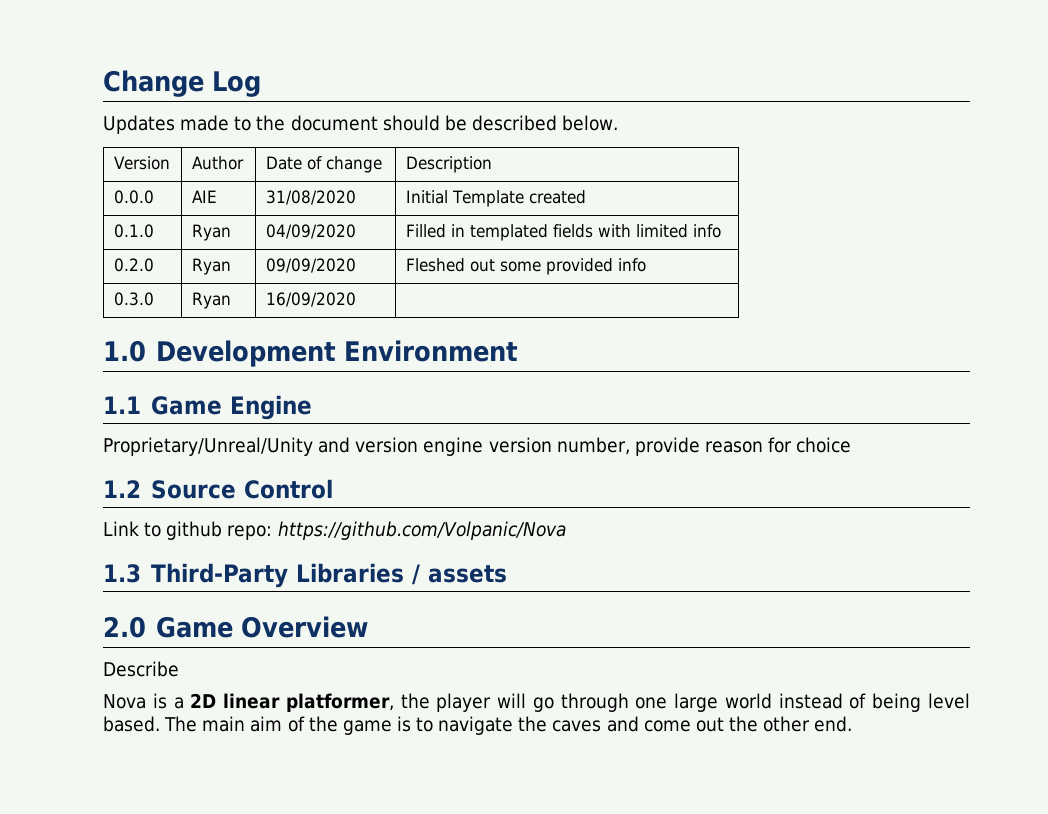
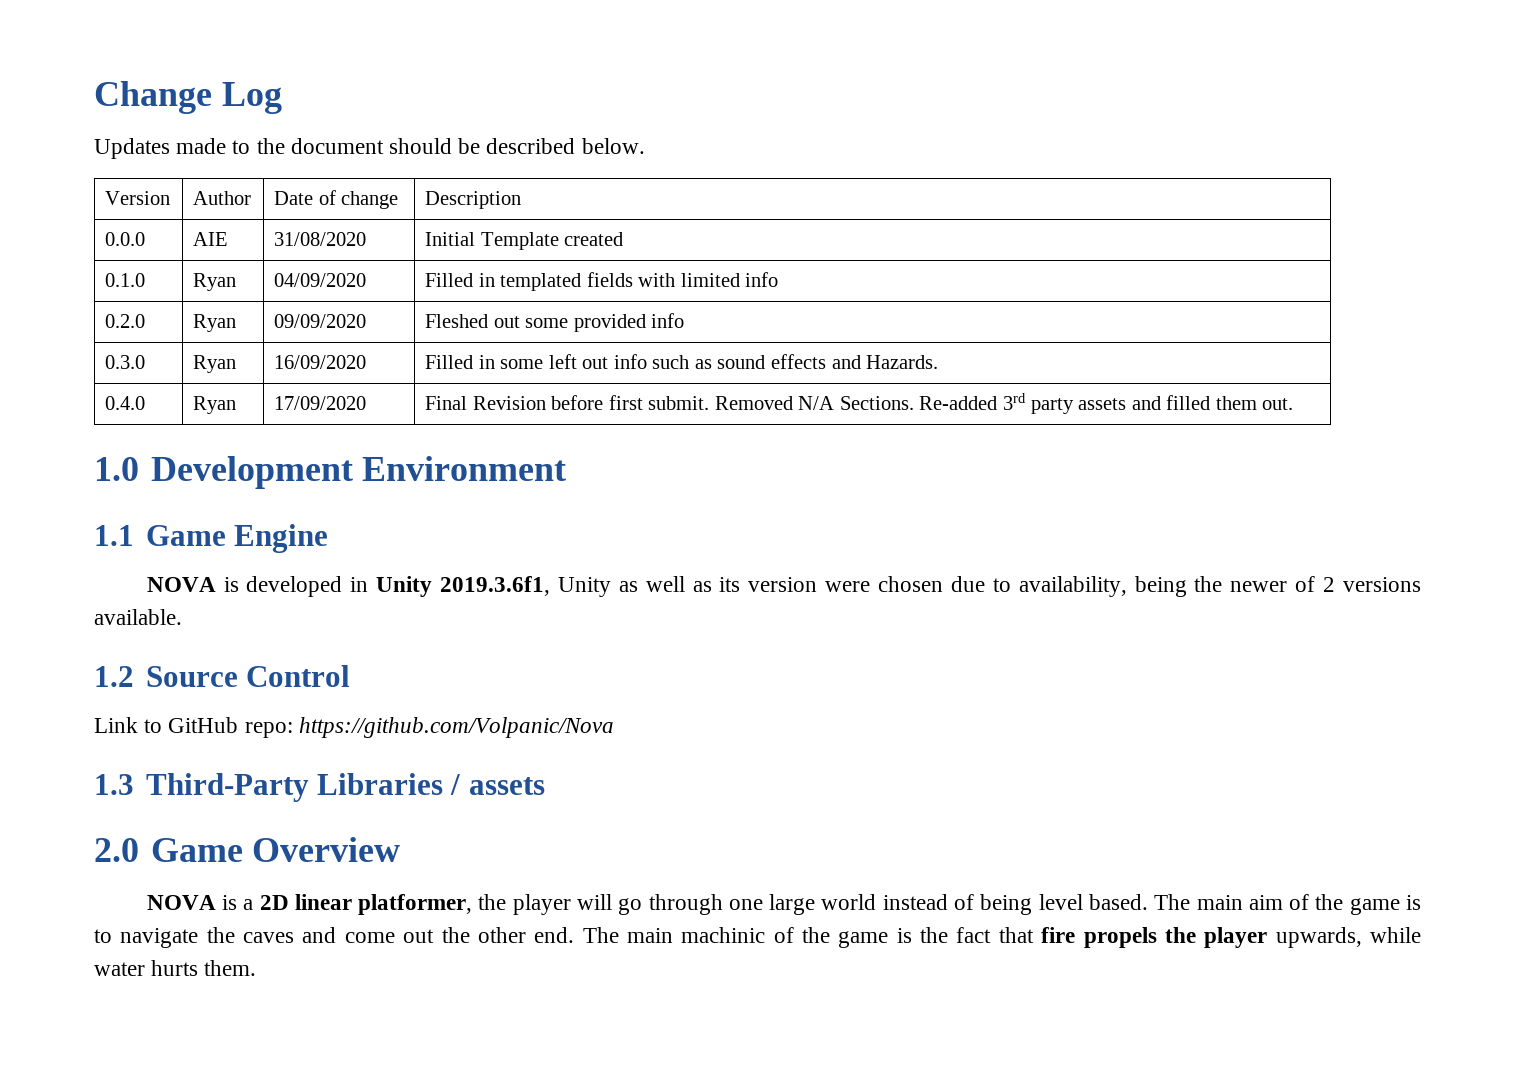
(356, 299) none -> [425,354,939,369] [105,396,146,410] [193,396,237,414] [274,396,367,410] [425,393,1294,414] Filled in some left out info such as sound effects and Hazards. // 0.4.0 | Ryan | 17/09/2020 | Final Revision before first submit. Removed N/A Sections. Re-added 3rd party assets and filled them out.
[103,437,852,456] Proprietary/Unreal/Unity and version engine version number, provide reason for choice -> [146,576,1421,597] [94,609,182,625] NOVA is developed in Unity 2019.3.6f1, Unity as well as its version were chosen due to availability, being the newer of 2 versions available.
[166,521,223,540] github -> [168,717,239,733] GitHub
[103,661,179,677] [103,694,146,709] Describe // Nova -> [146,895,216,910] NOVA
(853, 724) none -> [582,927,1421,948] [94,960,257,976] The main machinic of the game is the fact that fire propels the player upwards, while water hurts them.

